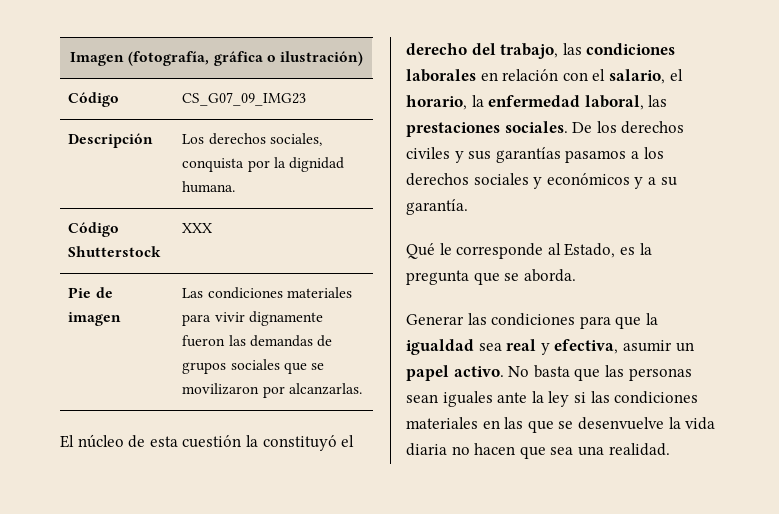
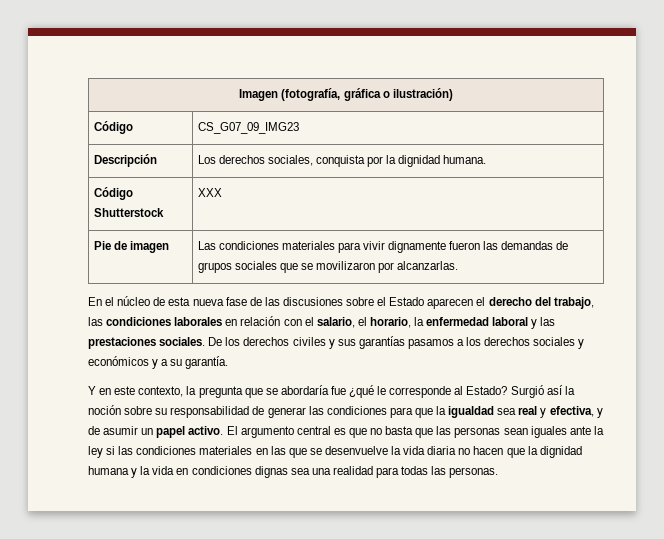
[60,435,74,448] El -> [88,297,115,306] En el
[182,435,337,451] cuestión la constituyó -> [192,297,474,309] nueva fase de las discusiones sobre el Estado aparecen
[584,95,644,110] laboral, -> [492,317,538,329] laboral y
[406,243,652,259] [406,269,576,285] [406,314,464,325] Qué le corresponde al Estado, es la pregunta que se aborda. // Generar -> [88,385,575,398] [88,405,306,418] Y en este contexto, la pregunta que se abordaría fue ¿qué le corresponde al Estado? Surgió así la noción sobre su responsabilidad de generar
(619, 346) none -> [596,408,603,418] [88,426,100,435] y de
[508,366,530,377] No -> [226,426,383,438] El argumento central es que no
[550,443,670,456] sea una realidad. -> [527,446,582,458] [88,466,499,478] la dignidad humana y la vida en condiciones dignas sea una realidad para todas las personas.

